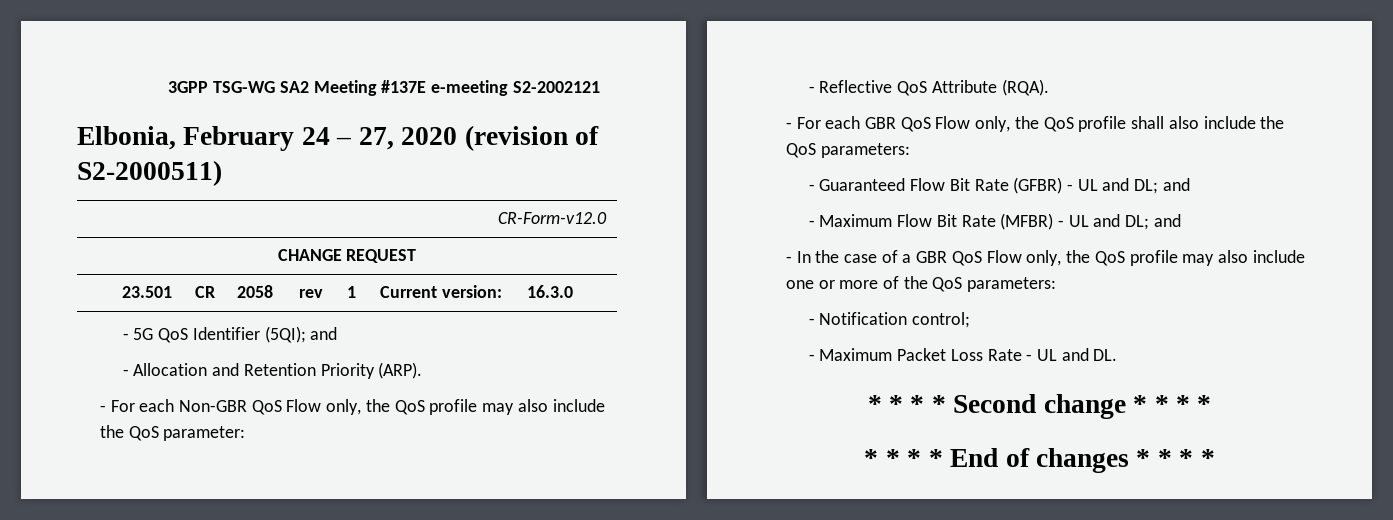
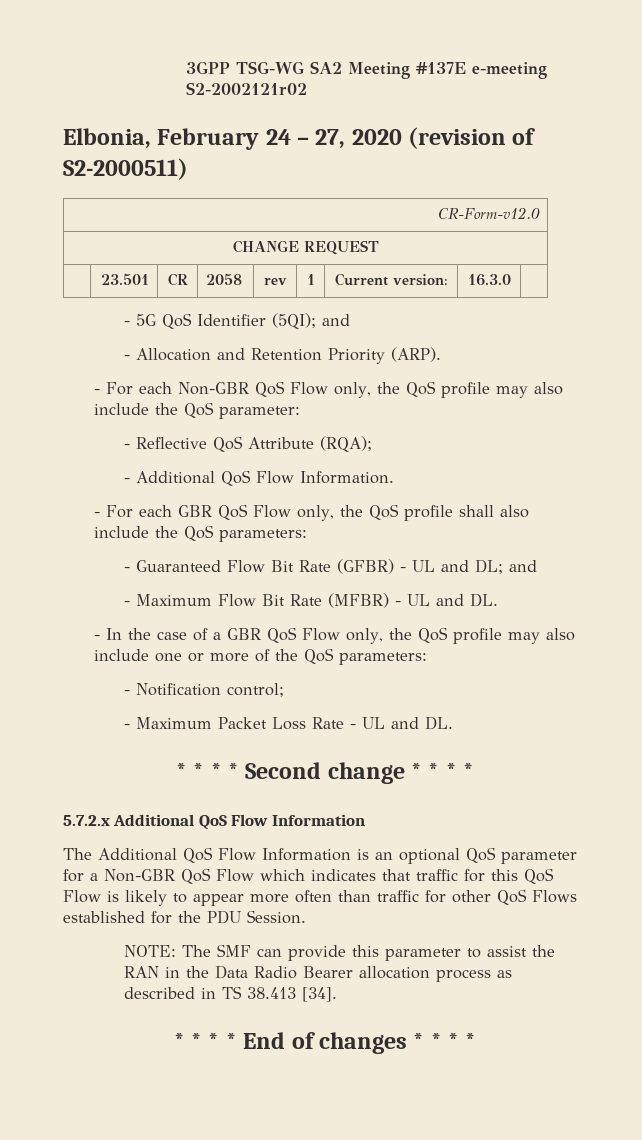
[512,81,600,93] S2-2002121 -> [185,82,307,95] S2-2002121r02
[1001,79,1049,96] (RQA). -> [320,436,373,452] [124,470,395,486] (RQA); // - Additional QoS Flow Information.
[1125,214,1181,230] DL; and -> [470,593,499,607] DL.
(1212, 404) none -> [63,814,365,830] [63,847,577,864] [63,868,554,884] [63,889,577,906] [63,910,306,924] [124,944,556,961] [124,965,513,982] [124,986,338,1002] // 5.7.2.x Additional QoS Flow Information // The Additional QoS Flow Information is an optional QoS parameter for a Non-GBR QoS Flow which indicates that traffic for this QoS Flow is likely to appear more often than traffic for other QoS Flows established for the PDU Session. // NOTE: The SMF can provide this parameter to assist the RAN in the Data Radio Bearer allocation process as described in TS 38.413 [34].

